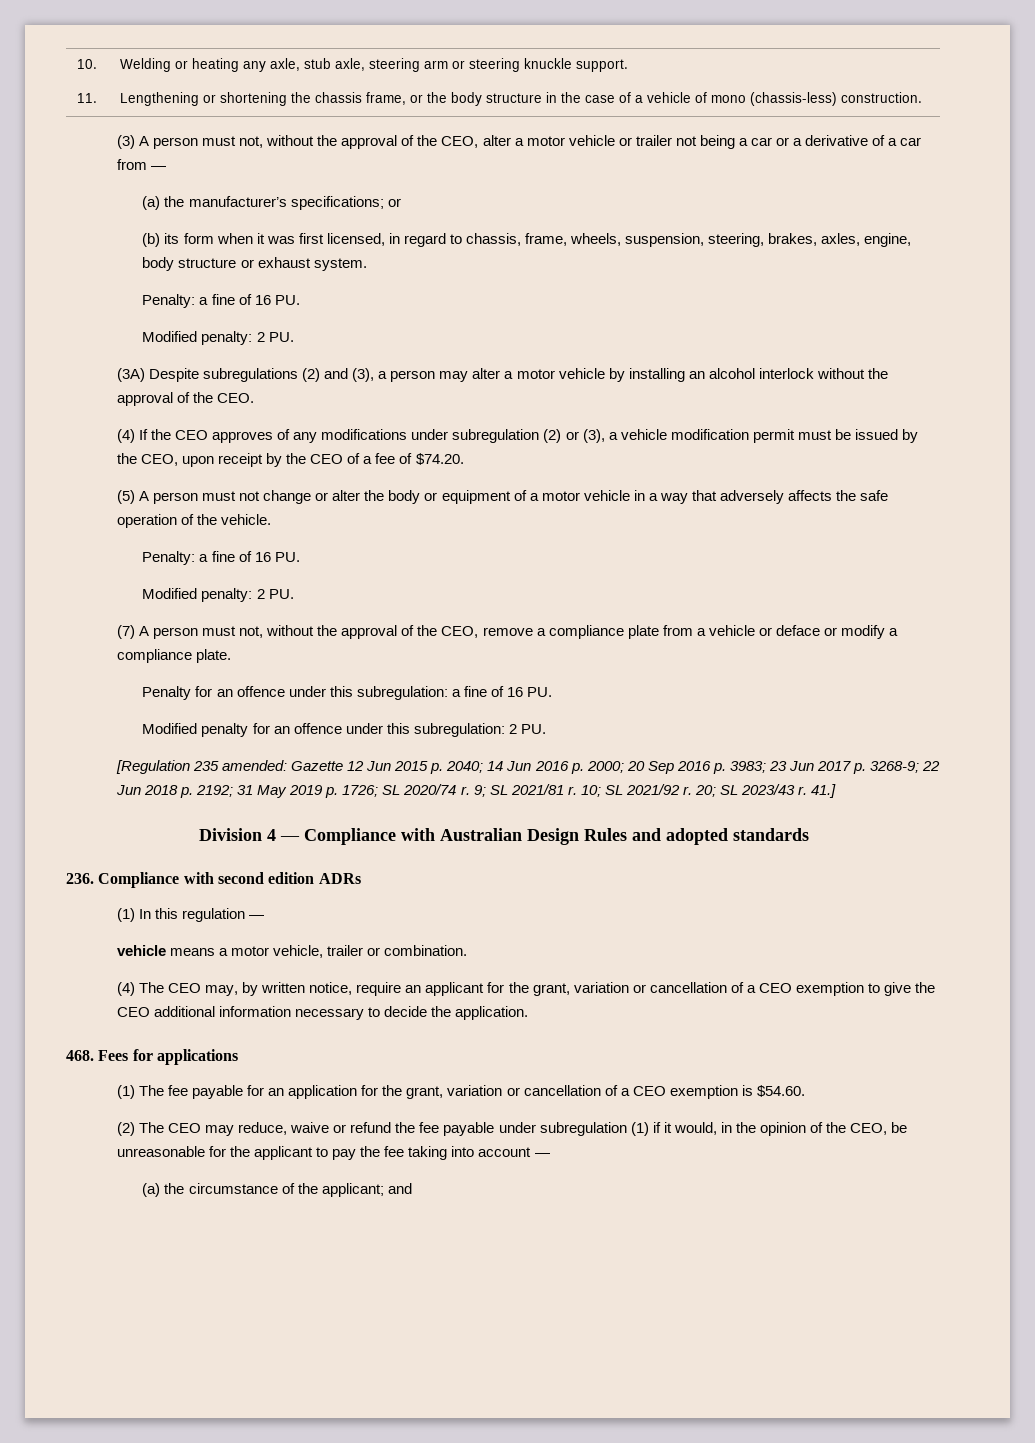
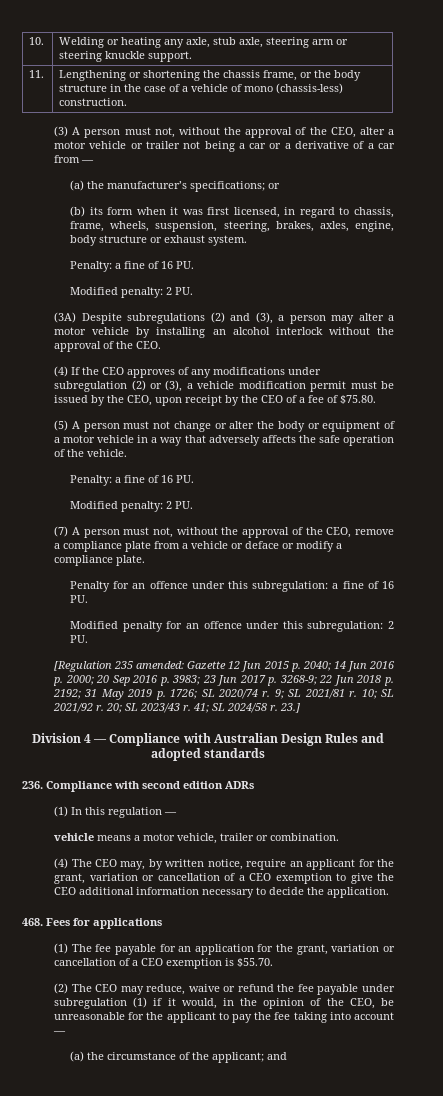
[415,453,464,465] $74.20. -> [340,395,377,404] $75.80.
[811,784,837,798] 41.] -> [193,703,301,713] 41; SL 2024/58 r. 23.]
[756,1085,805,1097] $54.60. -> [237,958,274,967] $55.70.

